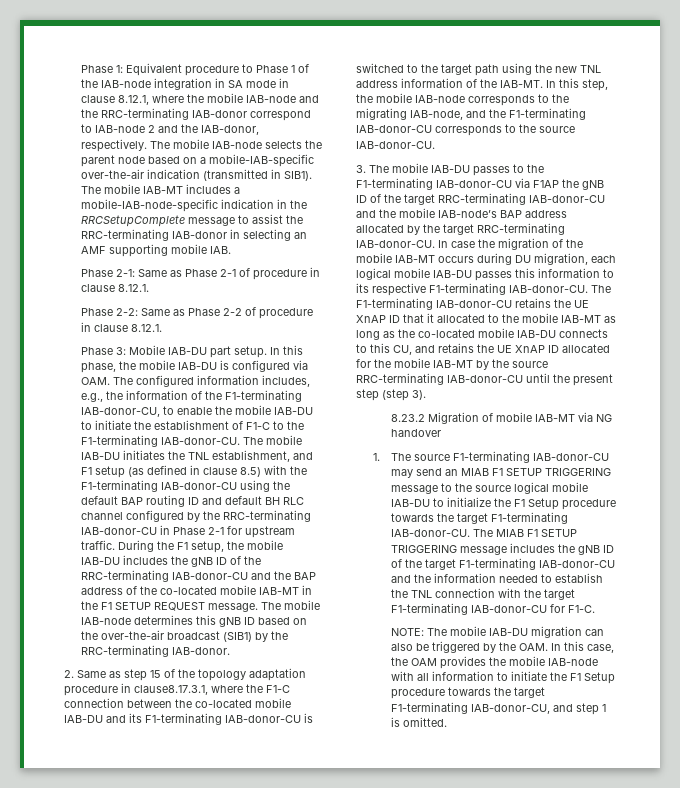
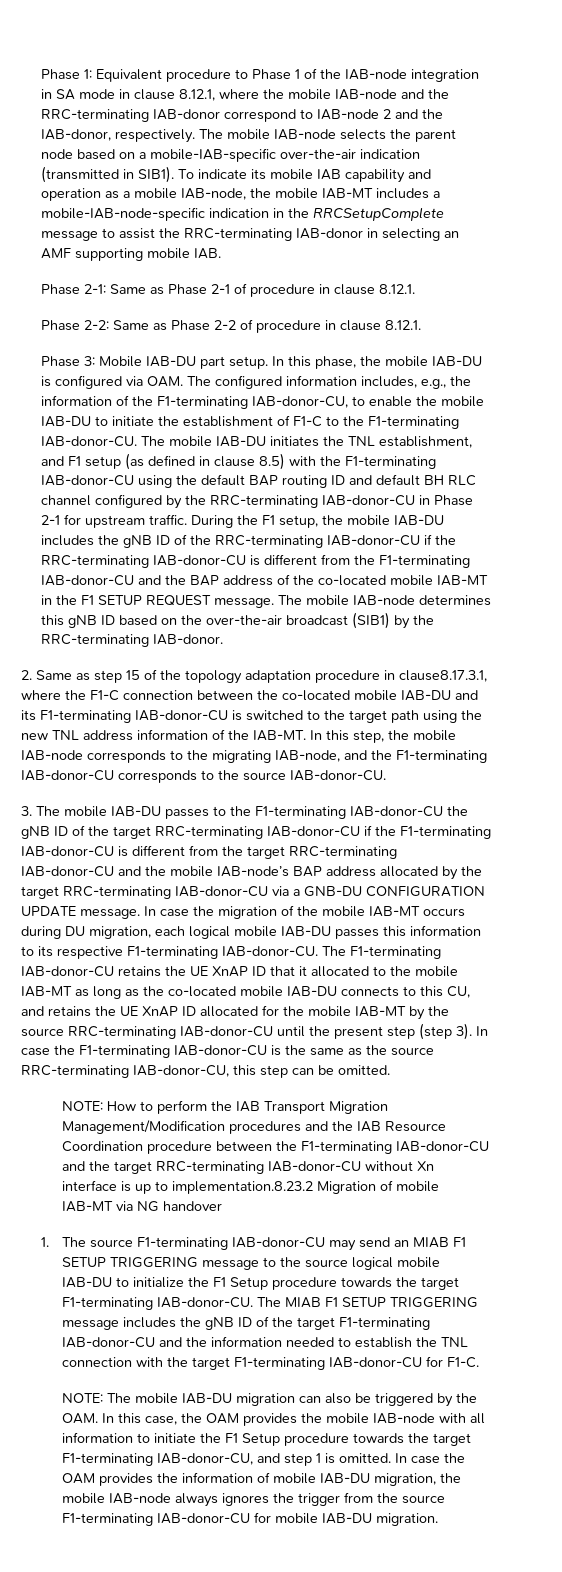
[81,186,102,194] The -> [178,169,432,183] [41,188,272,201] To indicate its mobile IAB capability and operation as a mobile IAB-node, the
(249, 576) none -> [424,534,457,545] [41,554,471,568] [41,575,135,586] if the RRC-terminating IAB-donor-CU is different from the F1-terminating IAB-donor-CU
[515,178,559,188] via F1AP -> (443, 811) none
(605, 199) none -> [364,825,491,839] [21,845,397,859] [21,866,114,877] if the F1-terminating IAB-donor-CU is different from the target RRC-terminating IAB-donor-CU
[356,240,435,248] IAB-donor-CU. -> [175,886,485,897] [21,906,140,919] IAB-donor-CU via a GNB-DU CONFIGURATION UPDATE message.
[390,414,425,422] // 8.23.2 -> [476,1026,488,1036] [21,1045,434,1058] [21,1065,390,1078] [61,1100,388,1114] [61,1120,446,1134] [61,1141,489,1154] [61,1161,434,1174] [61,1180,313,1194] In case the F1-terminating IAB-donor-CU is the same as the source RRC-terminating IAB-donor-CU, this step can be omitted. // NOTE: How to perform the IAB Transport Migration Management/Modification procedures and the IAB Resource Coordination procedure between the F1-terminating IAB-donor-CU and the target RRC-terminating IAB-donor-CU without Xn interface is up to implementation.8.23.2
(447, 722) none -> [394,1453,465,1464] [61,1472,461,1486] [61,1492,445,1507] [61,1512,438,1526] In case the OAM provides the information of mobile IAB-DU migration, the mobile IAB-node always ignores the trigger from the source F1-terminating IAB-donor-CU for mobile IAB-DU migration.

